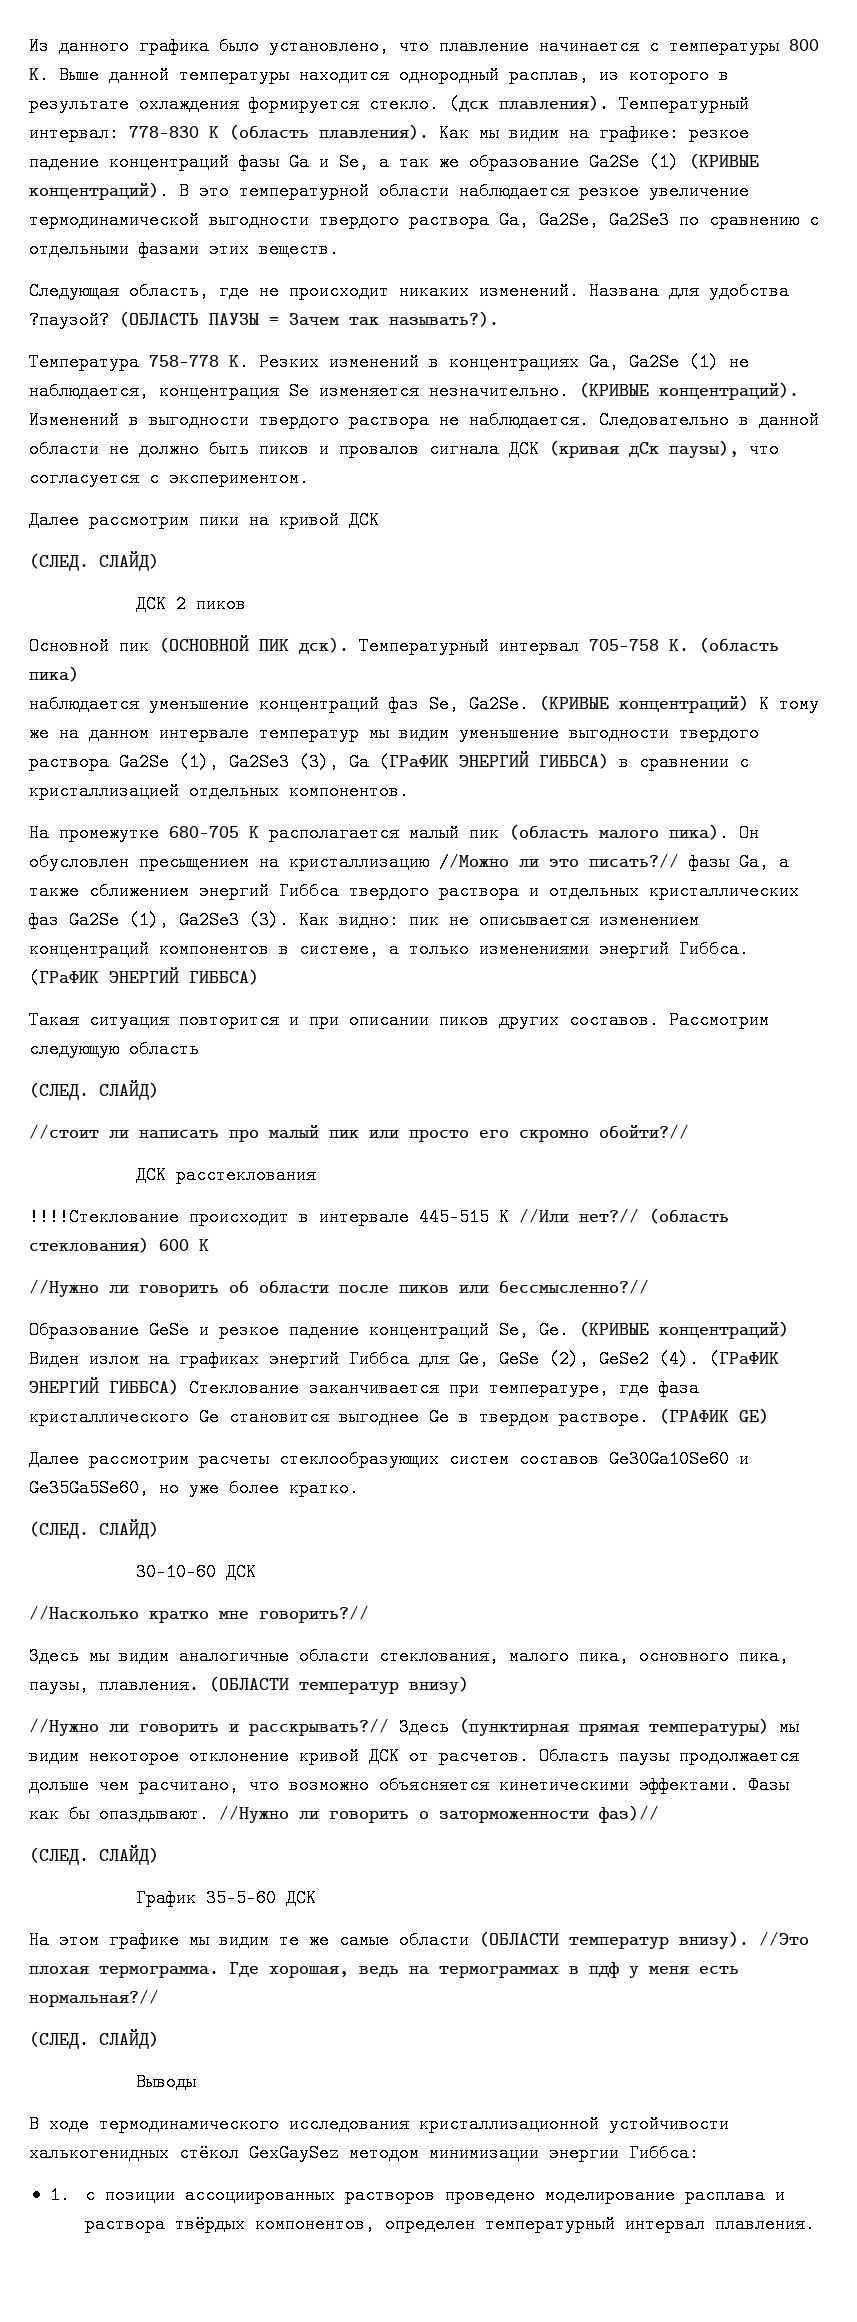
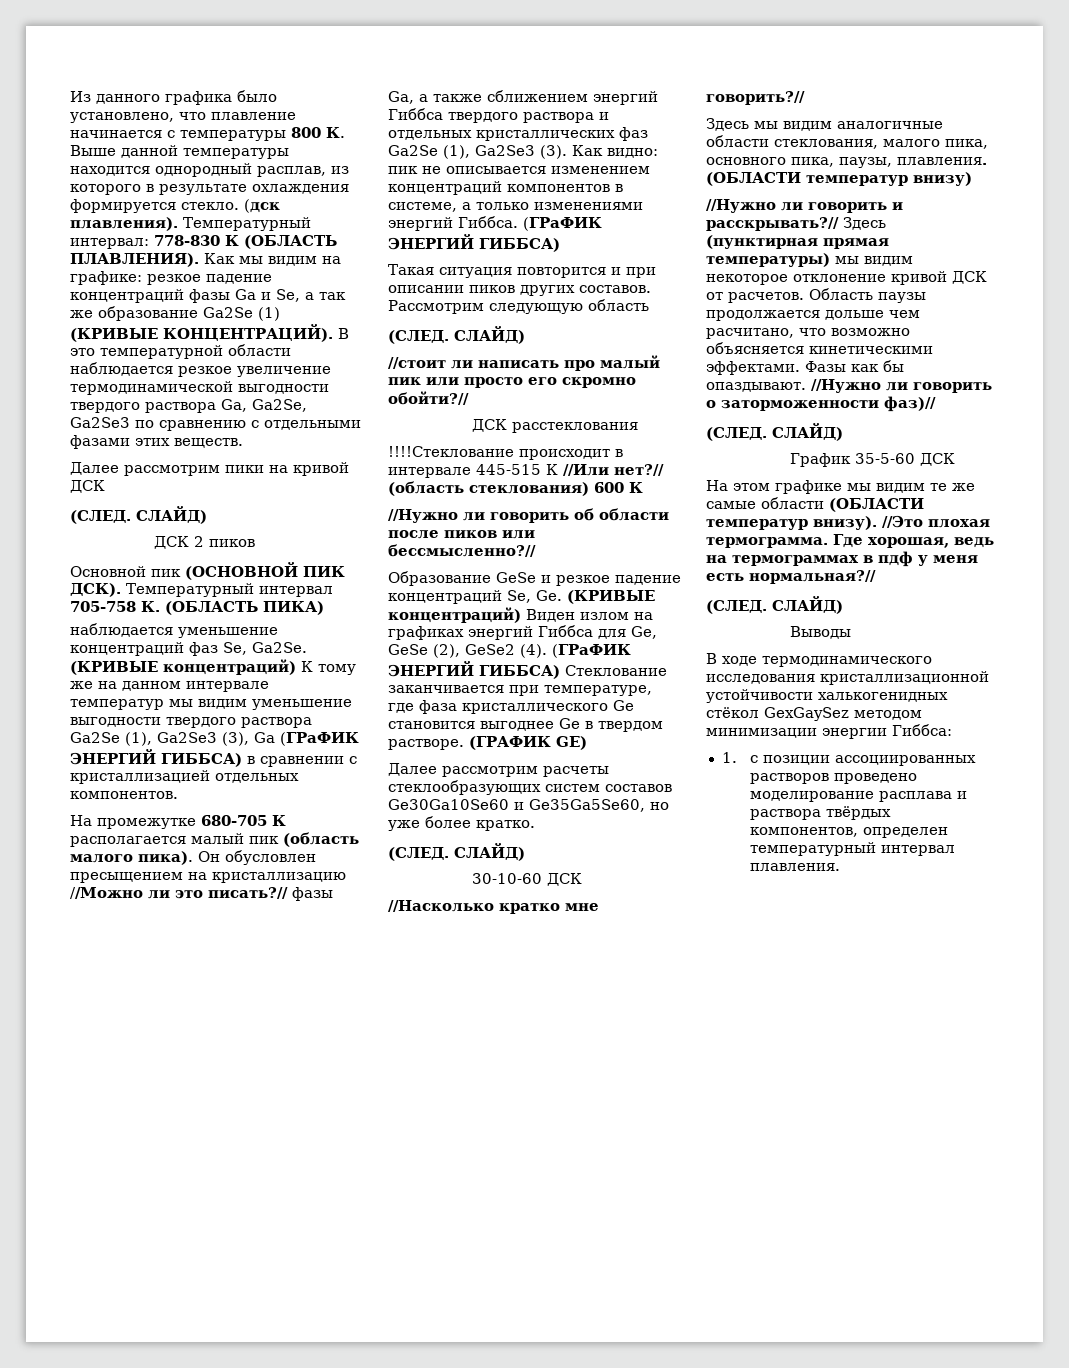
[229,124,429,140] (область плавления). -> [244,235,337,249] [70,253,199,267] (ОБЛАСТЬ ПЛАВЛЕНИЯ).
[29,182,169,200] концентраций). -> [163,324,333,342] КОНЦЕНТРАЦИЙ).
[29,282,789,300] [29,311,499,329] [29,353,749,371] [29,382,799,400] [29,411,819,429] [29,440,779,458] [29,469,309,487] // Следующая область, где не происходит никаких изменений. Названа для удобства ?паузой? (ОБЛАСТЬ ПАУЗЫ = Зачем так называть?). // Температура 758-778 К. Резких изменений в концентрациях Ga, Ga2Se (1) не наблюдается, концентрация Se изменяется незначительно. (КРИВЫЕ концентраций). Изменений в выгодности твердого раствора не наблюдается. Следовательно в данной области не должно быть пиков и провалов сигнала ДСК (кривая дСк паузы), что согласуется с экспериментом. -> (243, 443) none
[299,637,349,654] дск). -> [70,583,121,597] ДСК).
[699,637,779,653] [29,666,79,682] (область пика) -> [165,601,324,615] (ОБЛАСТЬ ПИКА)

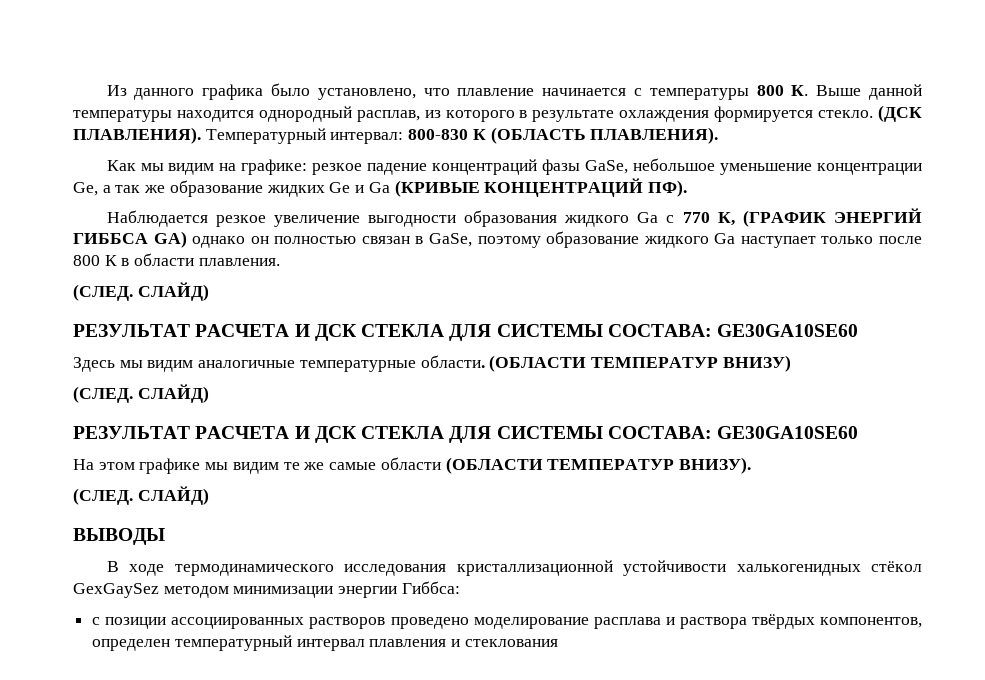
[244,199,280,213] [70,217,178,231] (дск плавления). -> [878,105,922,122] [73,127,201,144] (ДСК ПЛАВЛЕНИЯ).
[154,235,220,246] 778-830 -> [408,129,469,140] 800-830
(199, 260) none -> (719, 135) //
[235,289,346,302] [70,306,280,321] [70,324,349,342] [70,344,291,359] [70,362,331,377] [70,381,329,395] [70,399,307,413] [70,417,361,431] [70,435,243,449] [70,462,349,476] [70,480,105,493] [70,506,207,524] [154,536,256,549] [70,562,345,580] [70,583,333,597] [70,601,324,615] [70,623,278,638] [70,642,307,656] [70,659,356,675] [70,681,269,692] [70,699,352,710] [70,717,312,728] [70,732,359,746] [70,749,357,767] [70,770,299,784] [70,791,178,799] [70,815,286,829] [70,832,359,847] [70,850,316,865] [70,872,346,883] [70,887,333,901] [388,90,658,105] [388,108,609,123] [388,127,648,141] [388,145,658,159] [388,166,650,174] [388,181,623,195] [388,202,643,212] [388,216,602,231] [388,234,560,252] [388,264,656,278] [388,285,651,296] [388,299,649,314] [388,326,525,344] [388,355,660,371] [388,377,636,388] [388,391,469,405] [472,419,639,433] [388,446,623,460] [388,464,664,478] [388,481,643,496] [388,508,669,523] [388,530,535,539] [388,544,536,557] [388,571,681,586] [388,590,655,604] [388,607,653,623] [388,625,657,640] [388,644,631,658] [388,661,667,679] [388,685,652,696] [388,700,634,714] [388,718,663,732] [388,736,587,750] [388,763,609,777] [388,780,672,795] [388,799,669,812] [388,816,535,831] [388,843,525,861] [472,873,583,886] [388,900,599,914] [706,91,805,105] [706,118,943,131] [706,135,988,149] [706,157,987,168] [706,172,972,186] [706,199,903,213] [706,217,886,231] [706,235,889,249] [706,253,913,267] [706,271,987,285] [706,288,926,303] [706,310,920,321] [706,328,910,339] [706,342,933,354] [706,360,904,375] [706,379,992,393] [706,396,936,412] [706,423,843,441] [790,453,956,467] Ga и Se, а так же образование Ga2Se (1) (КРИВЫЕ КОНЦЕНТРАЦИЙ). В это температурной области наблюдается резкое увеличение термодинамической выгодности твердого раствора Ga, Ga2Se, Ga2Se3 по сравнению с отдельными фазами этих веществ. // Далее рассмотрим пики на кривой ДСК // (СЛЕД. СЛАЙД) // ДСК 2 пиков // Основной пик (ОСНОВНОЙ ПИК ДСК). Температурный интервал 705-758 К. (ОБЛАСТЬ ПИКА) // наблюдается уменьшение концентраций фаз Se, Ga2Se. (КРИВЫЕ концентраций) К тому же на данном интервале температур мы видим уменьшение выгодности твердого раствора Ga2Se (1), Ga2Se3 (3), Ga (ГРаФИК ЭНЕРГИЙ ГИББСА) в сравнении с кристаллизацией отдельных компонентов. // На промежутке 680-705 К располагается малый пик (область малого пика). Он обусловлен пресыщением на кристаллизацию //Можно ли это писать?// фазы Ga, а также сближением энергий Гиббса твердого раствора и отдельных кристаллических фаз Ga2Se (1), Ga2Se3 (3). Как видно: пик не описывается изменением концентраций компонентов в системе, а только изменениями энергий Гиббса. (ГРаФИК ЭНЕРГИЙ ГИББСА) // Такая ситуация повторится и при описании пиков других составов. Рассмотрим следующую область // (СЛЕД. СЛАЙД) // //стоит ли написать про малый пик или просто его скромно обойти?// // ДСК расстеклования // !!!!Стеклование происходит в интервале 445-515 К //Или нет?// (область стеклования) 600 К // //Нужно ли говорить об области после пиков или бессмысленно?// // Образование GeSe и резкое падение концентраций Se, Ge. (КРИВЫЕ концентраций) Виден излом на графиках энергий Гиббса для Ge, GeSe (2), GeSe2 (4). (ГРаФИК ЭНЕРГИЙ ГИББСА) Стеклование заканчивается при температуре, где фаза кристаллического Ge становится выгоднее Ge в твердом растворе. (ГРАФИК GE) // Далее рассмотрим расчеты стеклообразующих систем составов Ge30Ga10Se60 и Ge35Ga5Se60, но уже более кратко. // (СЛЕД. СЛАЙД) // 30-10-60 ДСК // //Насколько кратко мне говорить?// // Здесь мы видим аналогичные области стеклования, малого пика, основного пика, паузы, плавления. (ОБЛАСТИ температур внизу) // //Нужно ли говорить и расскрывать?// Здесь (пунктирная прямая температуры) мы видим некоторое отклонение кривой ДСК от расчетов. Область паузы продолжается дольше чем расчитано, что возможно объясняется кинетическими эффектами. Фазы как бы опаздывают. //Нужно ли говорить о заторможенности фаз)// // (СЛЕД. СЛАЙД) // График 35-5-60 ДСК -> [585,158,923,175] [73,178,687,197] [106,208,923,227] [73,231,922,248] [73,253,280,266] [73,282,209,301] [73,324,859,341] [73,355,791,372] [73,384,209,403] [73,426,859,443] GaSe, небольшое уменьшение концентрации Ge, а так же образование жидких Ge и Ga (КРИВЫЕ КОНЦЕНТРАЦИЙ ПФ). // Наблюдается резкое увеличение выгодности образования жидкого Ga с 770 К, (ГРАФИК ЭНЕРГИЙ ГИББСА GA) однако он полностью связан в GaSe, поэтому образование жидкого Ga наступает только после 800 К в области плавления. // (СЛЕД. СЛАЙД) // РЕЗУЛЬТАТ РАСЧЕТА И ДСК СТЕКЛА ДЛЯ СИСТЕМЫ СОСТАВА: GE30GA10SE60 // Здесь мы видим аналогичные температурные области. (ОБЛАСТИ ТЕМПЕРАТУР ВНИЗУ) // (СЛЕД. СЛАЙД) // РЕЗУЛЬТАТ РАСЧЕТА И ДСК СТЕКЛА ДЛЯ СИСТЕМЫ СОСТАВА: GE30GA10SE60
[706,515,990,530] [706,534,994,548] [706,551,978,567] [706,570,876,584] [706,596,843,614] [790,626,852,639] температур внизу). //Это плохая термограмма. Где хорошая, ведь на термограммах в пдф у меня есть нормальная?// // (СЛЕД. СЛАЙД) // Выводы -> [547,457,751,474] [73,486,209,505] [73,528,165,545] ТЕМПЕРАТУР ВНИЗУ). // (СЛЕД. СЛАЙД) // ВЫВОДЫ
[721,752,737,763] 1. -> (460, 587) none
[749,863,840,871] плавления. -> [369,639,558,647] плавления и стеклования

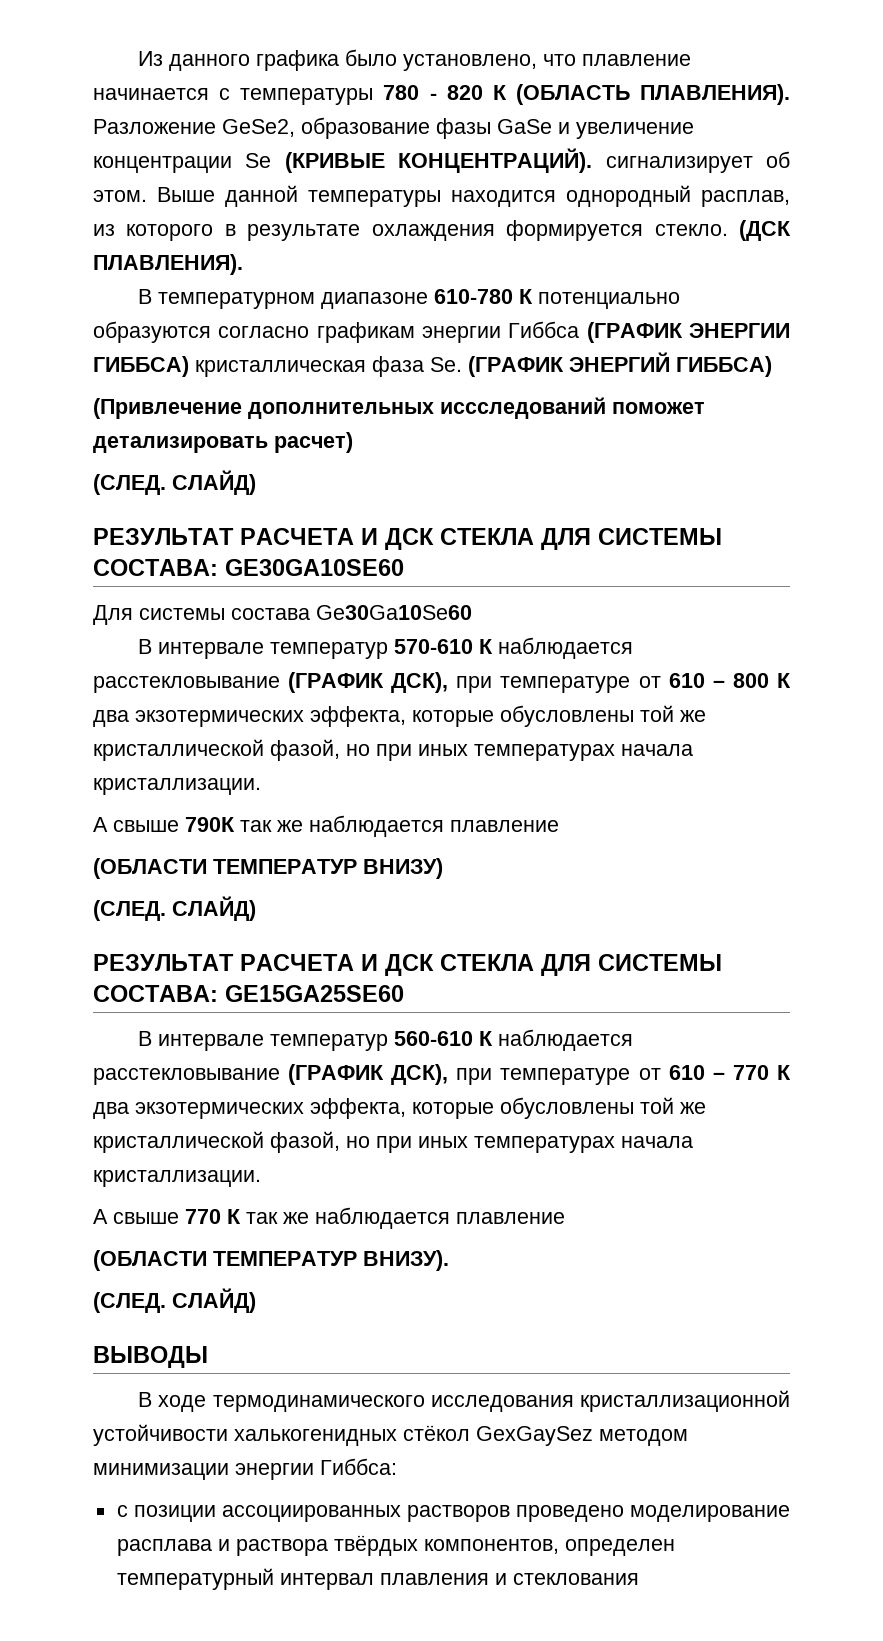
[756,85,809,96] 800 К. -> [383,84,790,105] [93,117,694,139] [93,148,790,173] [93,190,147,202] 780 - 820 К (ОБЛАСТЬ ПЛАВЛЕНИЯ). Разложение GeSe2, образование фазы GaSe и увеличение концентрации Se (КРИВЫЕ КОНЦЕНТРАЦИЙ). сигнализирует об этом.
[205,127,719,144] [106,158,923,175] [73,178,687,197] [106,208,923,227] [73,231,922,248] [73,253,280,266] Температурный интервал: 800-830 К (ОБЛАСТЬ ПЛАВЛЕНИЯ). // Как мы видим на графике: резкое падение концентраций фазы GaSe, небольшое уменьшение концентрации Ge, а так же образование жидких Ge и Ga (КРИВЫЕ КОНЦЕНТРАЦИЙ ПФ). // Наблюдается резкое увеличение выгодности образования жидкого Ga с 770 К, (ГРАФИК ЭНЕРГИЙ ГИББСА GA) однако он полностью связан в GaSe, поэтому образование жидкого Ga наступает только после 800 К в области плавления. -> [138,289,681,309] [93,321,790,343] [93,352,772,377] [93,397,705,419] [93,432,353,453] // В температурном диапазоне 610-780 К потенциально образуются согласно графикам энергии Гиббса (ГРАФИК ЭНЕРГИИ ГИББСА) кристаллическая фаза Se. (ГРАФИК ЭНЕРГИЙ ГИББСА) // (Привлечение дополнительных иссследований поможет детализировать расчет)
[73,355,485,372] Здесь мы видим аналогичные температурные области. -> [93,605,472,625] [138,637,634,659] [93,672,791,693] [93,705,706,727] [93,739,693,761] [93,778,261,795] [93,815,559,837] Для системы состава Ge30Ga10Se60 // В интервале температур 570-610 К наблюдается расстекловывание (ГРАФИК ДСК), при температуре от 610 – 800 К два экзотермических эффекта, которые обусловлены той же кристаллической фазой, но при иных температурах начала кристаллизации. // А свыше 790К так же наблюдается плавление //
[717,426,859,439] [73,457,441,474] GE30GA10SE60 // На этом графике мы видим те же самые области -> [225,985,404,1002] [138,1029,634,1051] [93,1064,791,1085] [93,1097,706,1119] [93,1131,693,1153] [93,1170,261,1187] [93,1207,565,1229] GE15GA25SE60 // В интервале температур 560-610 К наблюдается расстекловывание (ГРАФИК ДСК), при температуре от 610 – 770 К два экзотермических эффекта, которые обусловлены той же кристаллической фазой, но при иных температурах начала кристаллизации. // А свыше 770 К так же наблюдается плавление //

